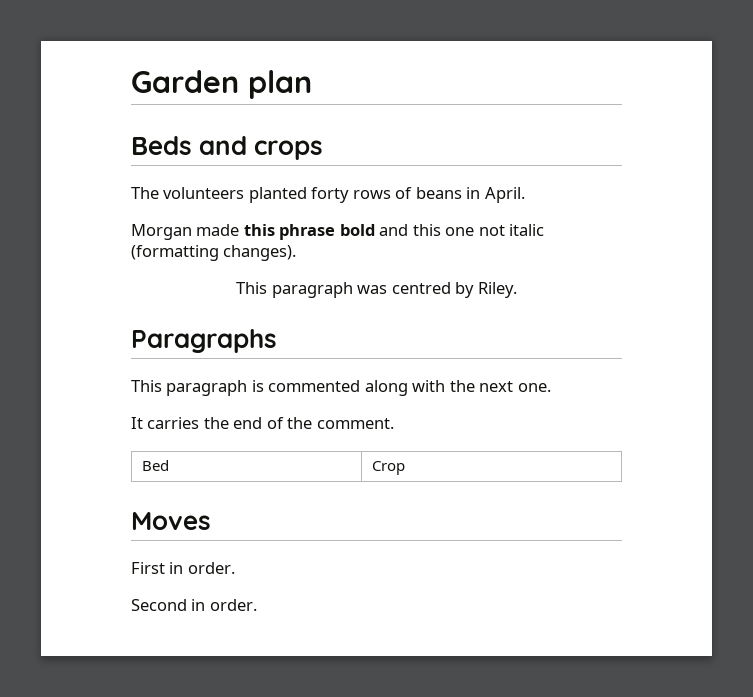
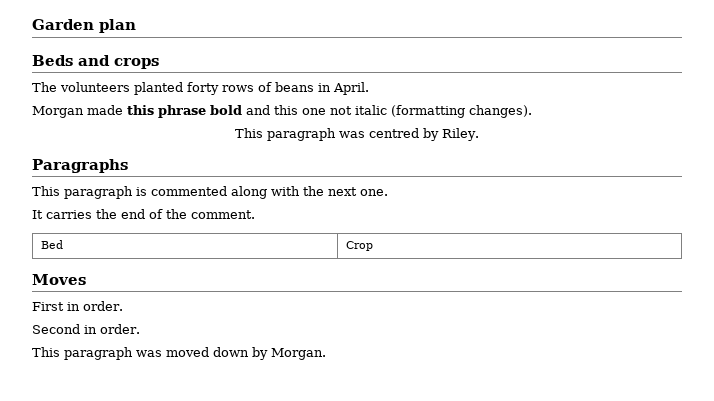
(257, 605) none -> [32,347,326,360] // This paragraph was moved down by Morgan.

